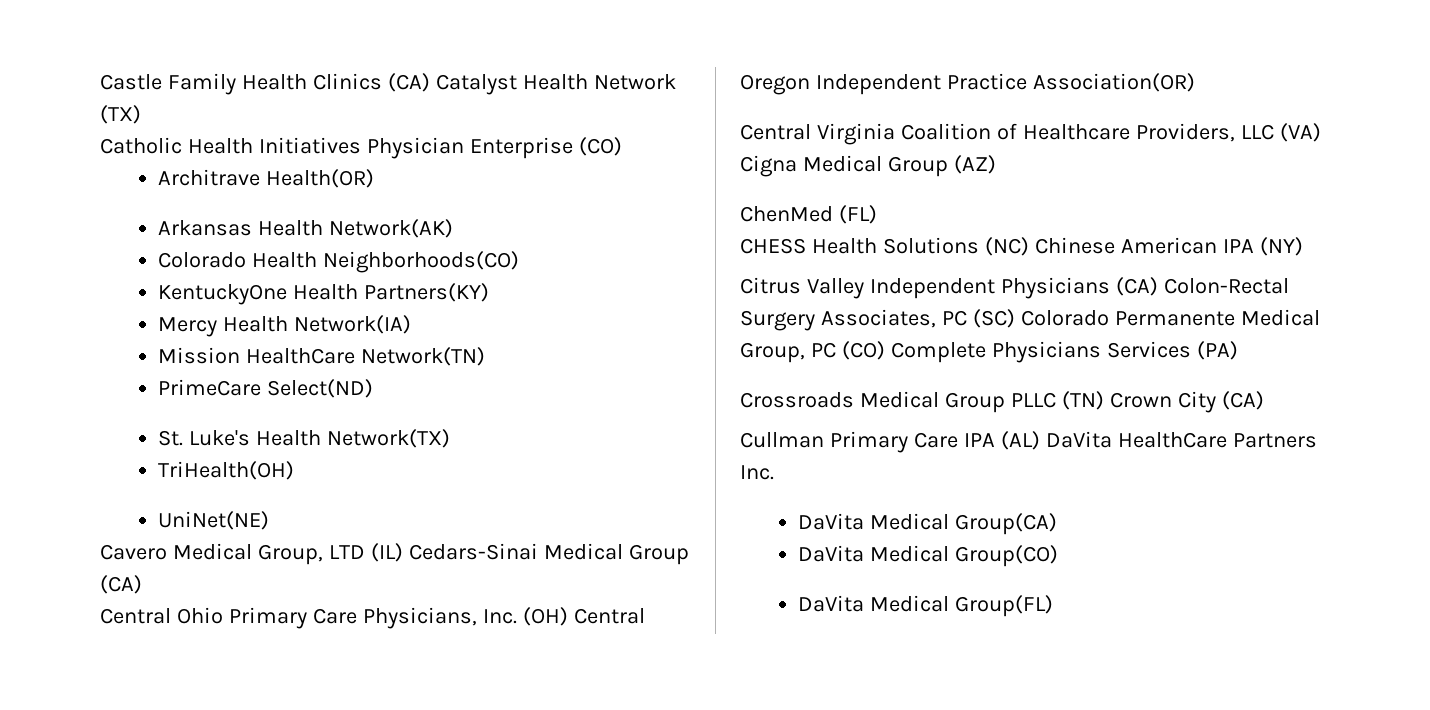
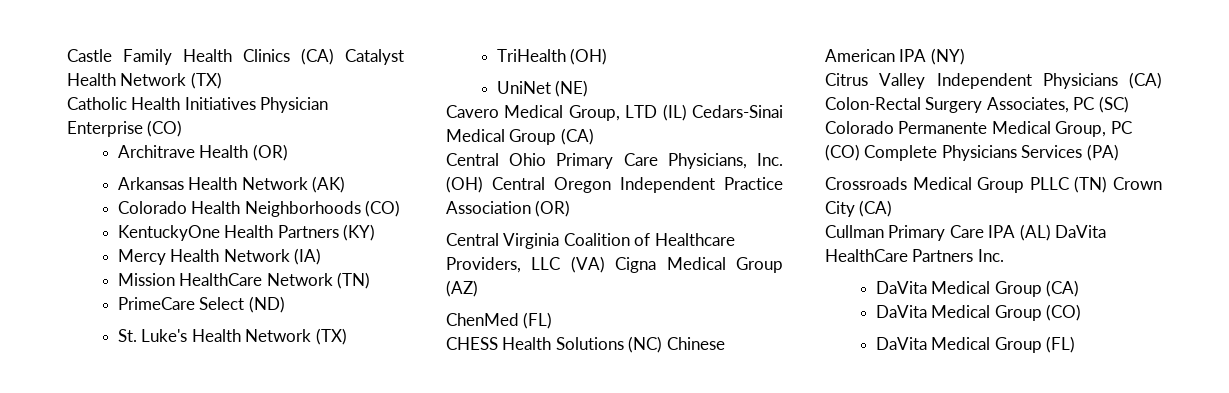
[266,169,375,188] Health(OR) -> [199,144,288,161] Health (OR)
[329,219,454,238] Network(AK) -> [241,176,346,193] Network (AK)
[323,251,520,273] Neighborhoods(CO) -> [244,200,401,217] Neighborhoods (CO)
[364,283,490,302] Partners(KY) -> [277,224,376,241] Partners (KY)
[294,315,412,334] Network(IA) -> [223,248,322,265] Network (IA)
[361,347,486,366] Network(TN) -> [266,272,371,289] Network (TN)
[267,379,374,398] Select(ND) -> [199,296,285,313] Select (ND)
[327,429,451,448] [158,461,295,480] [158,511,270,530] Network(TX) // TriHealth(OH) // UniNet(NE) -> [245,328,347,345] [497,48,608,65] [497,80,589,97] Network (TX) // TriHealth (OH) // UniNet (NE)
[1032,73,1195,92] Association(OR) -> [446,200,571,217] Association (OR)
[955,513,1058,535] [798,545,1059,567] [798,595,1054,617] Group(CA) // DaVita Medical Group(CO) // DaVita Medical Group(FL) -> [994,280,1080,297] [876,304,1082,321] [876,336,1076,353] Group (CA) // DaVita Medical Group (CO) // DaVita Medical Group (FL)

